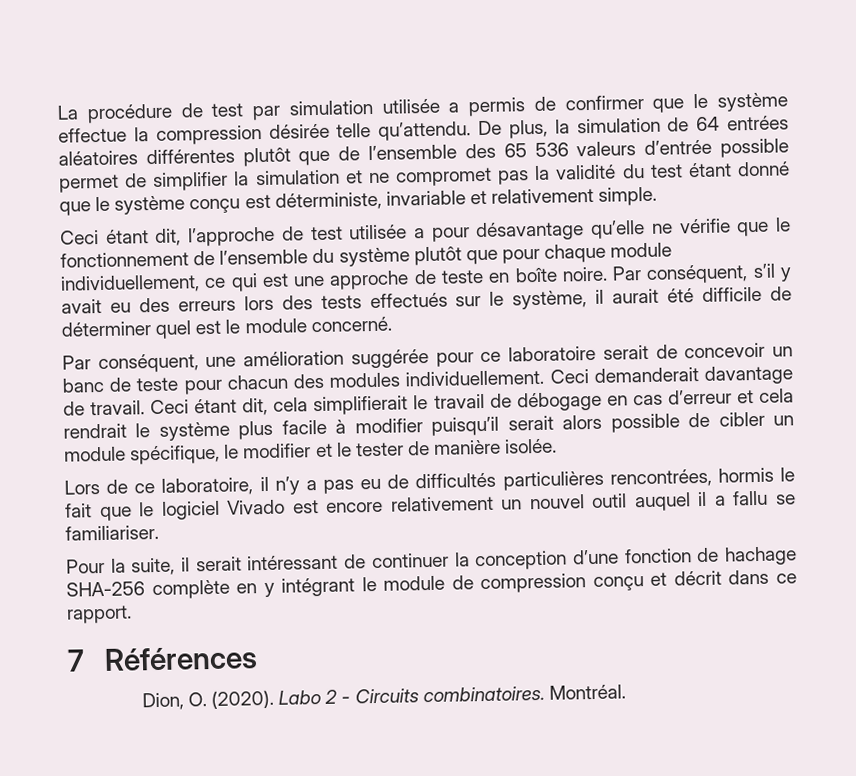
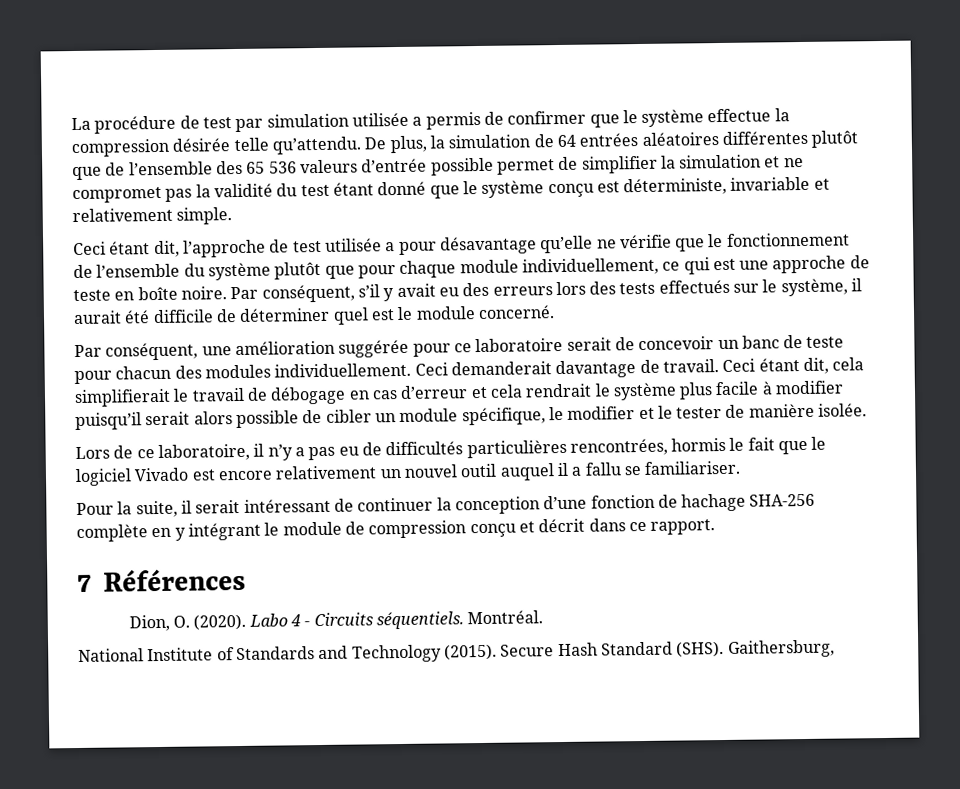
[324,689,338,704] 2 -> [289,614,301,627] 4
[422,685,545,703] combinatoires. -> [375,611,464,630] séquentiels.
(626, 692) none -> [78,639,835,663] // National Institute of Standards and Technology (2015). Secure Hash Standard (SHS). Gaithersburg,

